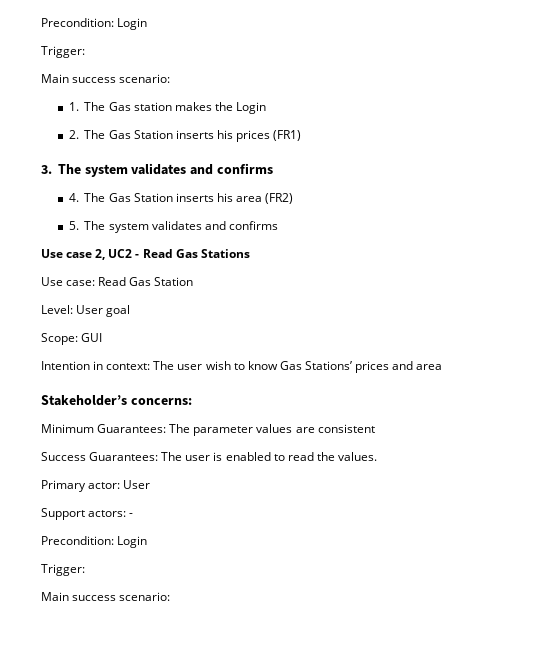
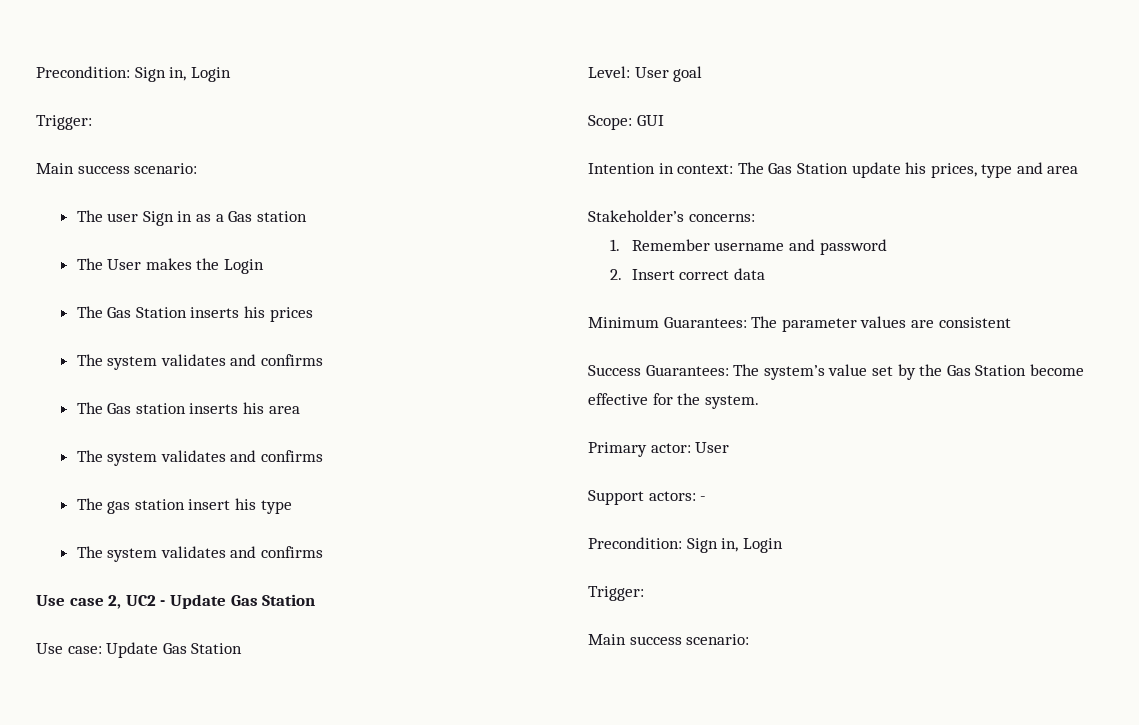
[41,18,114,27] Precondition: -> [36,66,187,82] Precondition: Sign in,
[68,102,172,111] 1. The Gas station -> [76,210,307,226] [76,258,142,270] The user Sign in as a Gas station // The User
[68,130,79,139] 2. -> (264, 266) none
[273,130,302,141] [41,163,273,177] [68,193,173,202] (FR1) // 3. The system validates and confirms // 4. The Gas Station -> [76,354,323,370] [76,402,186,414] // The system validates and confirms // The Gas station
[265,193,294,204] [68,221,79,230] (FR2) // 5. -> [76,450,323,466] [76,498,292,514] // The system validates and confirms // The gas station insert his type //
[142,249,250,258] Read Gas Stations -> [169,594,316,609] Update Gas Station
[98,277,127,286] Read -> [106,642,159,658] Update
[177,361,443,373] [41,395,192,406] user wish to know Gas Stations’ prices and area // Stakeholder’s concerns: -> [768,162,1079,178] [588,210,755,222] [609,239,887,255] [609,268,765,280] Gas Station update his prices, type and area // Stakeholder’s concerns: // 1. Remember username and password // 2. Insert correct data
[185,452,377,461] user is enabled to read the values. -> [763,364,1084,380] [588,393,759,409] system’s value set by the Gas Station become effective for the system.
(114, 540) none -> [686,538,739,553] Sign in,

